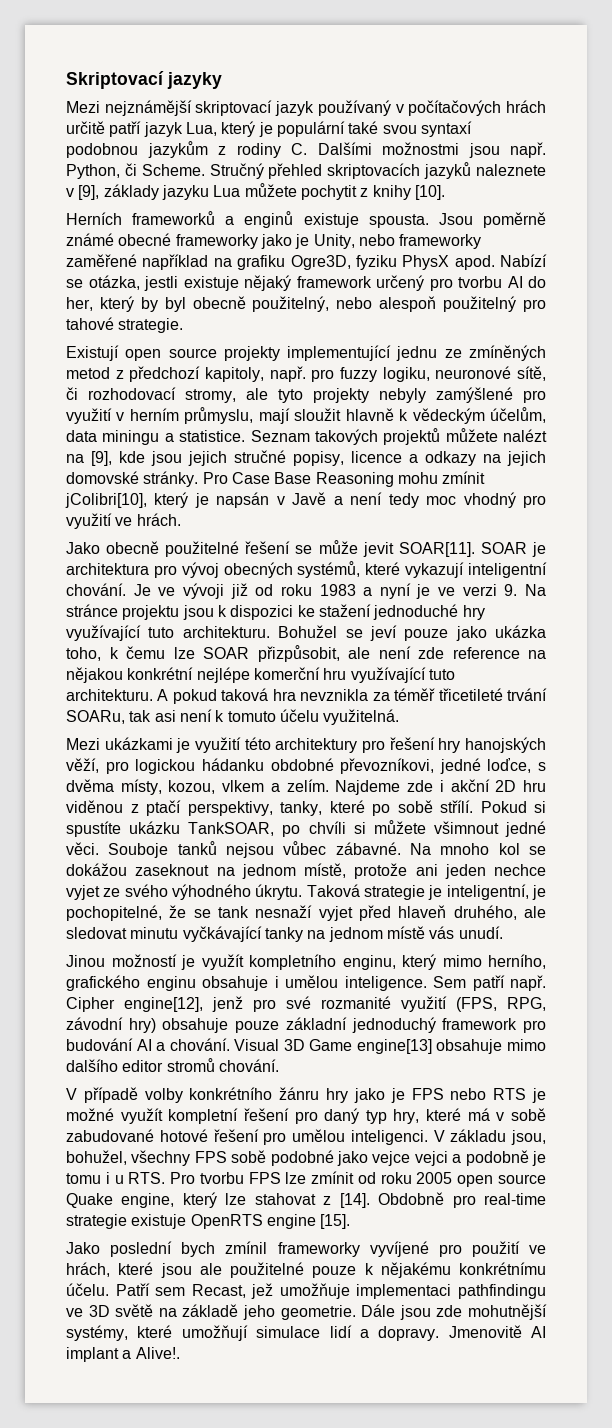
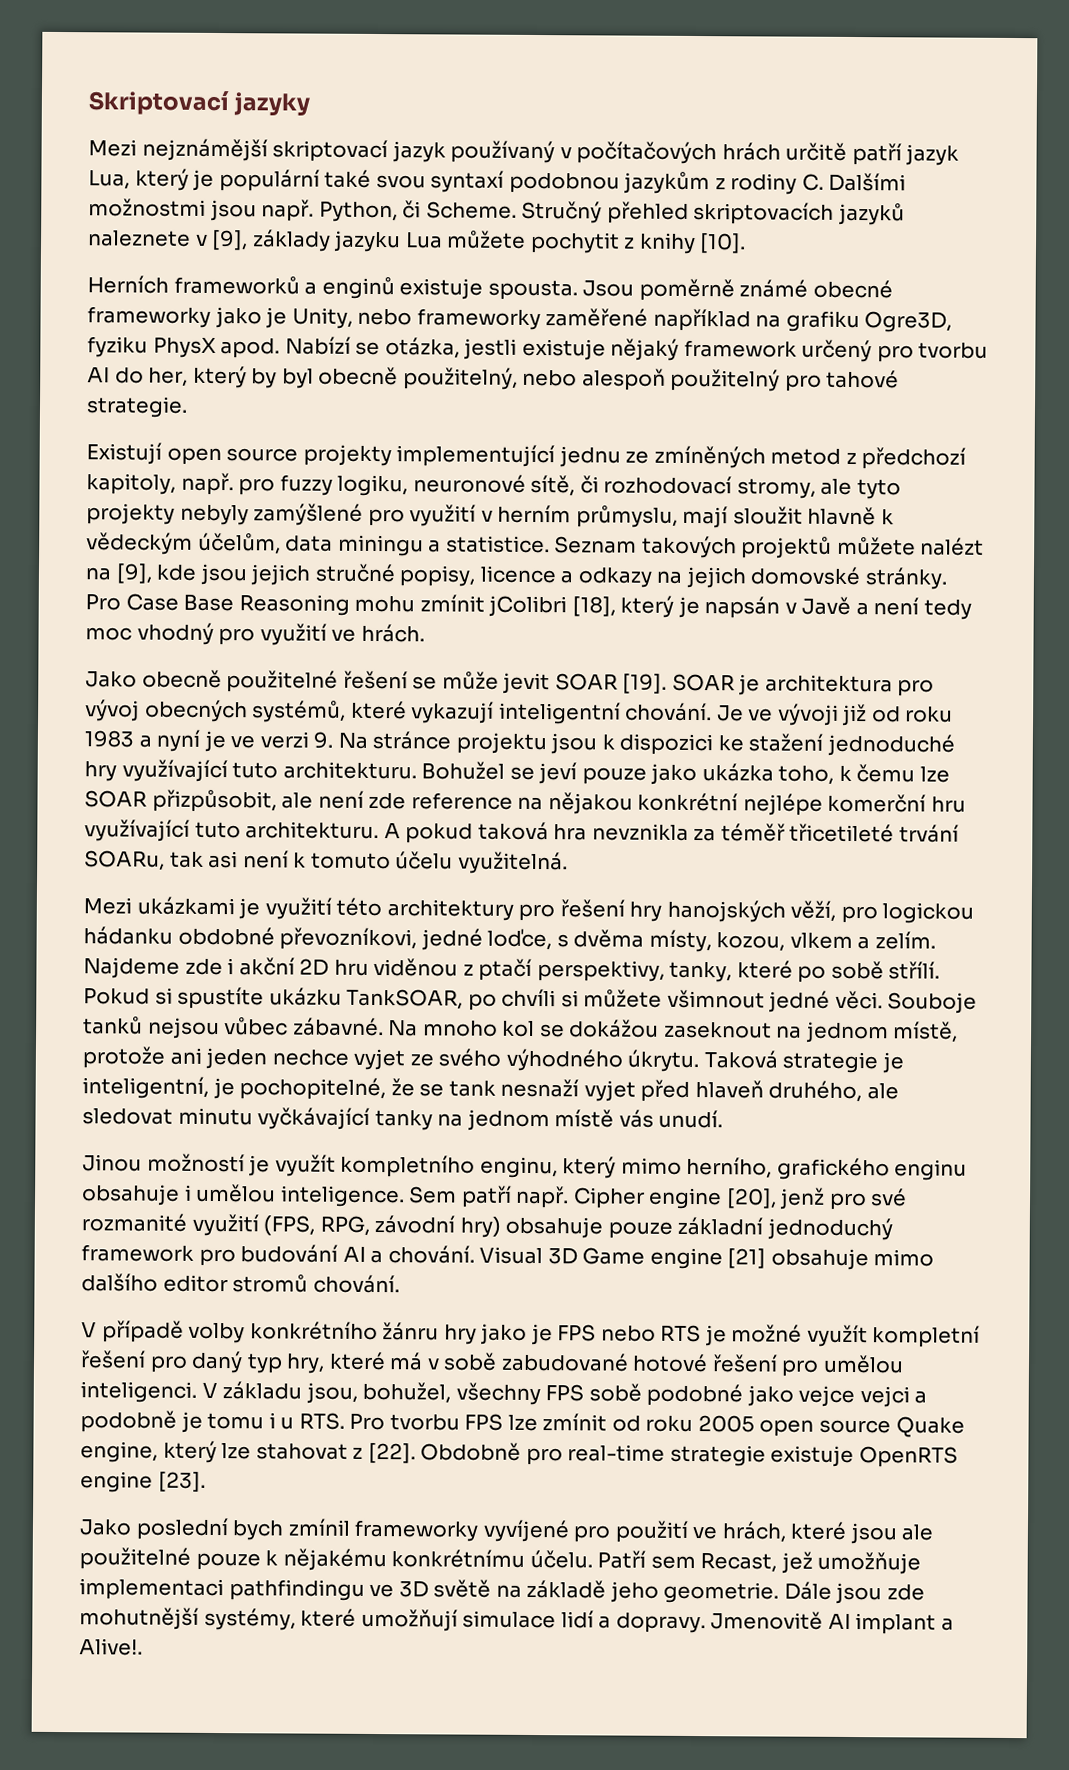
[65,493,147,508] jColibri[10], -> [488,595,616,618] jColibri [18],
[398,542,475,557] SOAR[11]. -> [554,673,668,694] SOAR [19].
[124,997,203,1012] engine[12], -> [648,1187,777,1210] engine [20],
[356,1039,432,1054] engine[13] -> [649,1247,767,1270] engine [21]
[339,1193,370,1208] [14]. -> [367,1442,416,1464] [22].
[320,1214,351,1229] [15]. -> [157,1471,206,1492] [23].

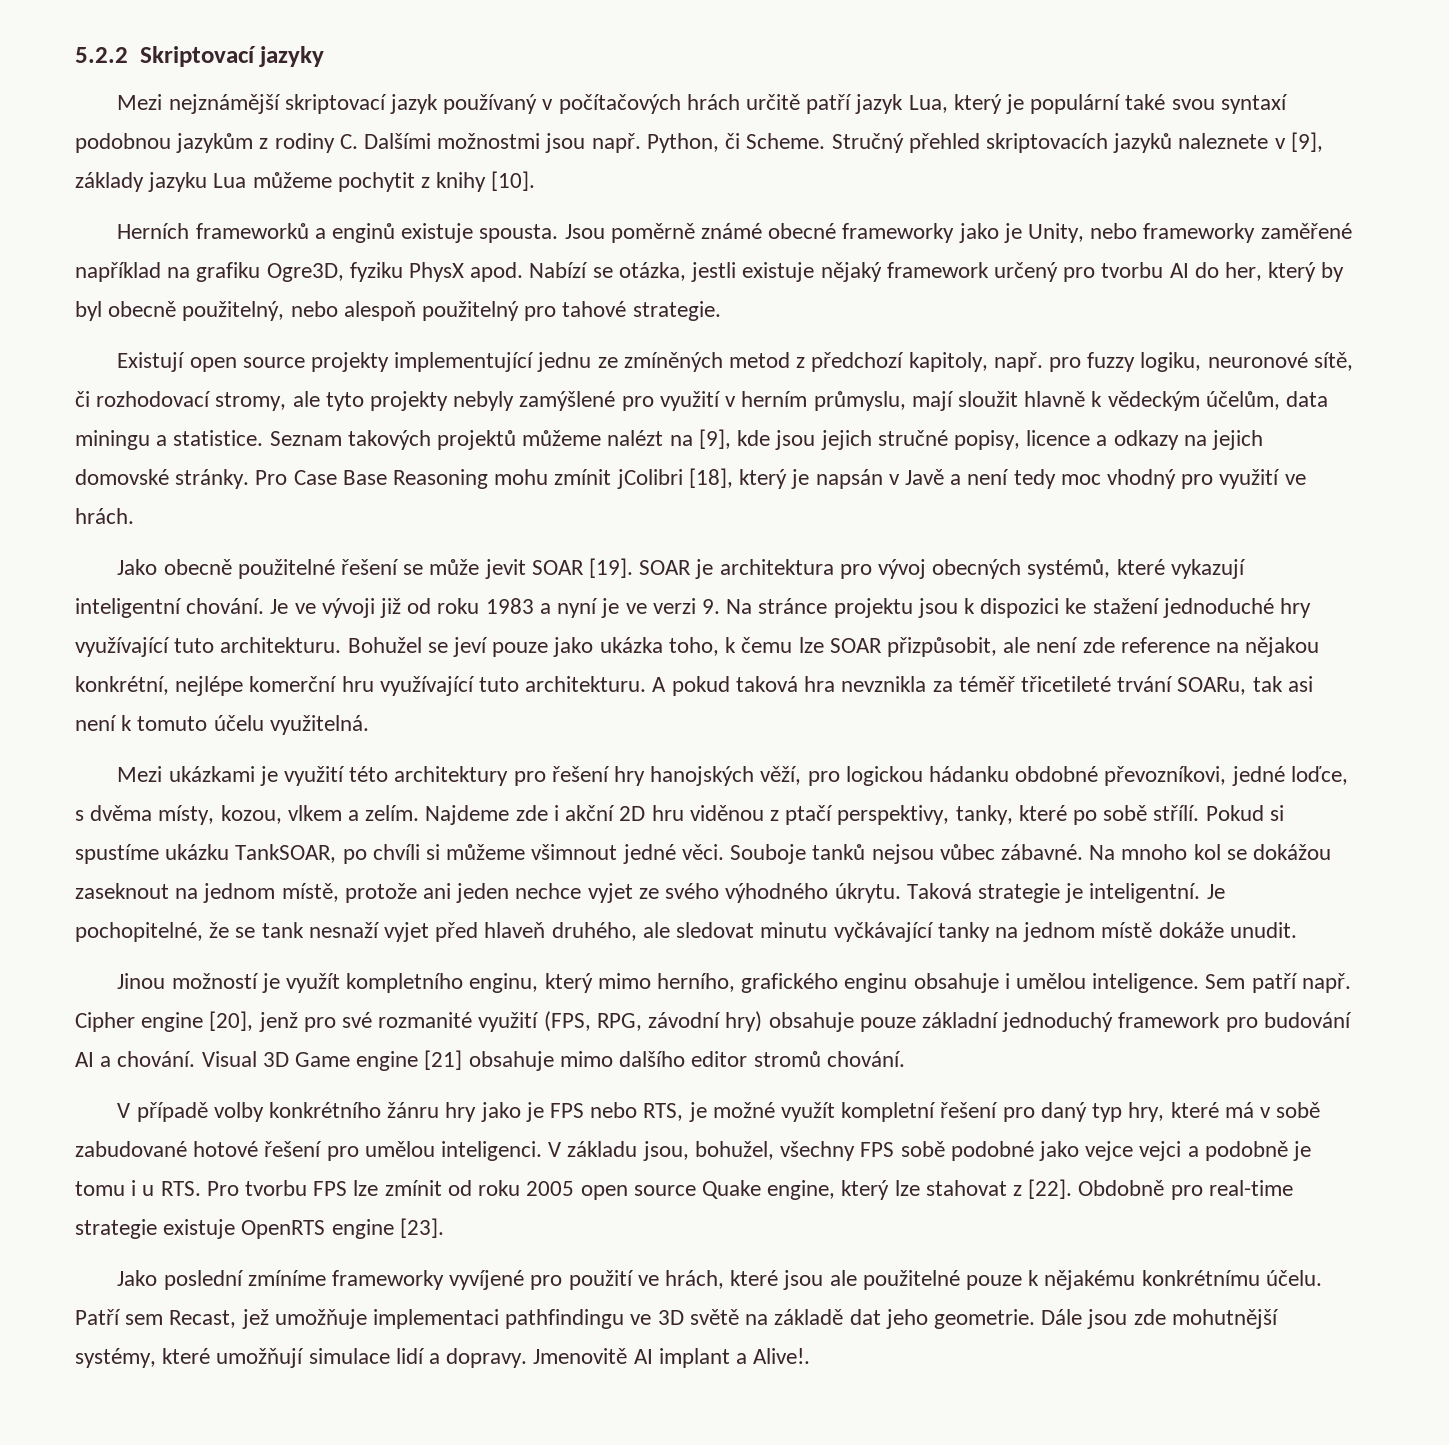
(88, 103) none -> [75,47,128,63] 5.2.2
[446,230,527,249] můžete -> [252,172,332,188] můžeme
[836,536,916,556] můžete -> [522,430,602,446] můžeme
[637,792,739,812] konkrétní -> [75,676,169,695] konkrétní,
[177,986,265,1010] spustíte -> [75,844,159,864] spustíme
[583,989,663,1008] můžete -> [446,844,526,860] můžeme
[82,1076,235,1100] inteligentní, je -> [1089,883,1225,903] inteligentní. Je
[618,1109,724,1129] vás unudí. -> [1158,922,1297,938] dokáže unudit.
[660,1324,702,1343] RTS -> [643,1103,684,1121] RTS,
[232,1518,351,1541] bych zmínil -> [247,1270,326,1286] zmíníme
(607, 1589) none -> [849,1309,881,1325] dat

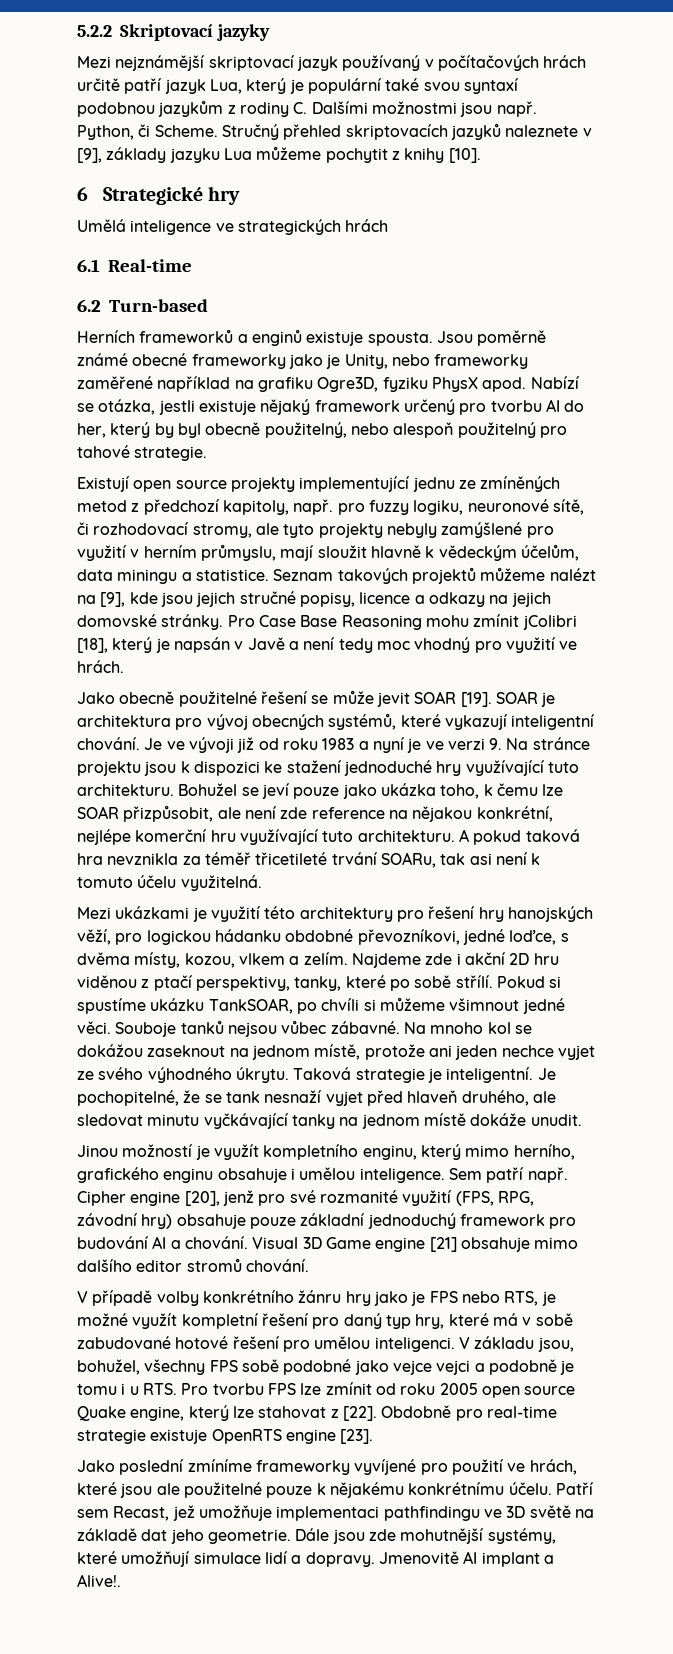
(536, 181) none -> [77,186,241,205] [77,219,389,235] [77,259,192,272] [77,299,208,312] // 6 Strategické hry // Umělá inteligence ve strategických hrách // 6.1 Real-time // 6.2 Turn-based

